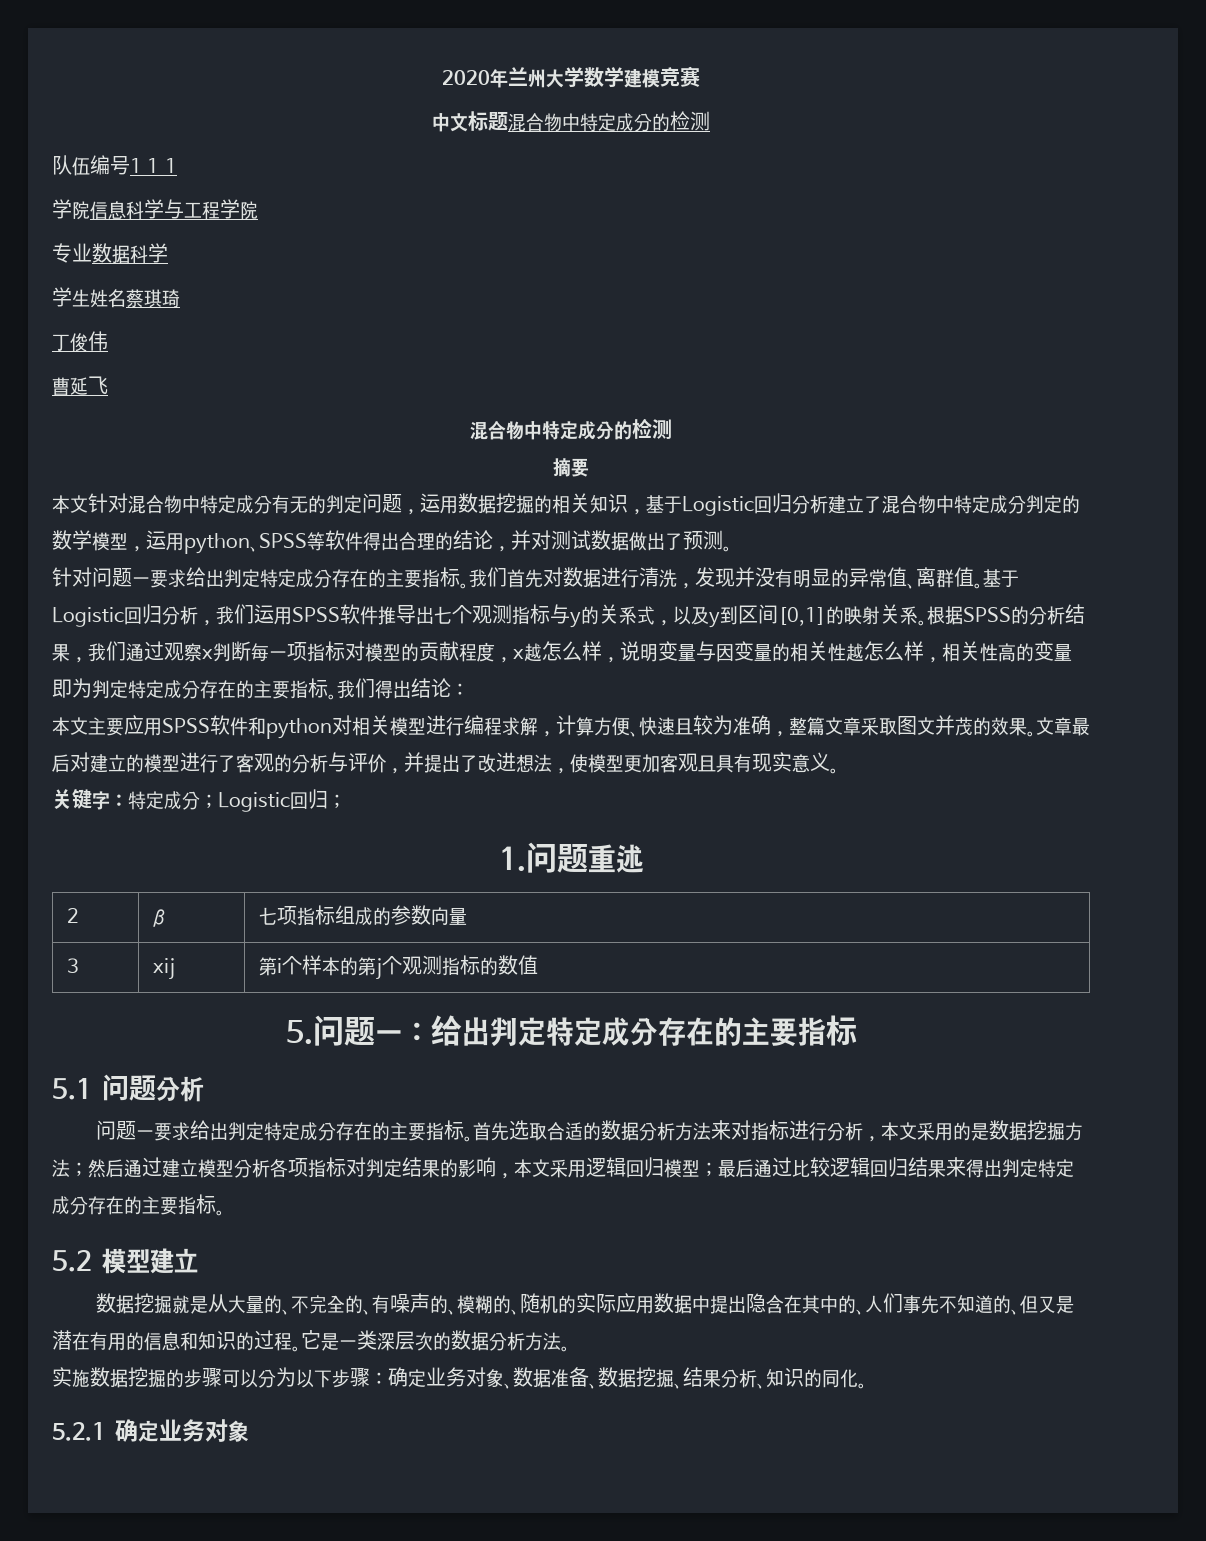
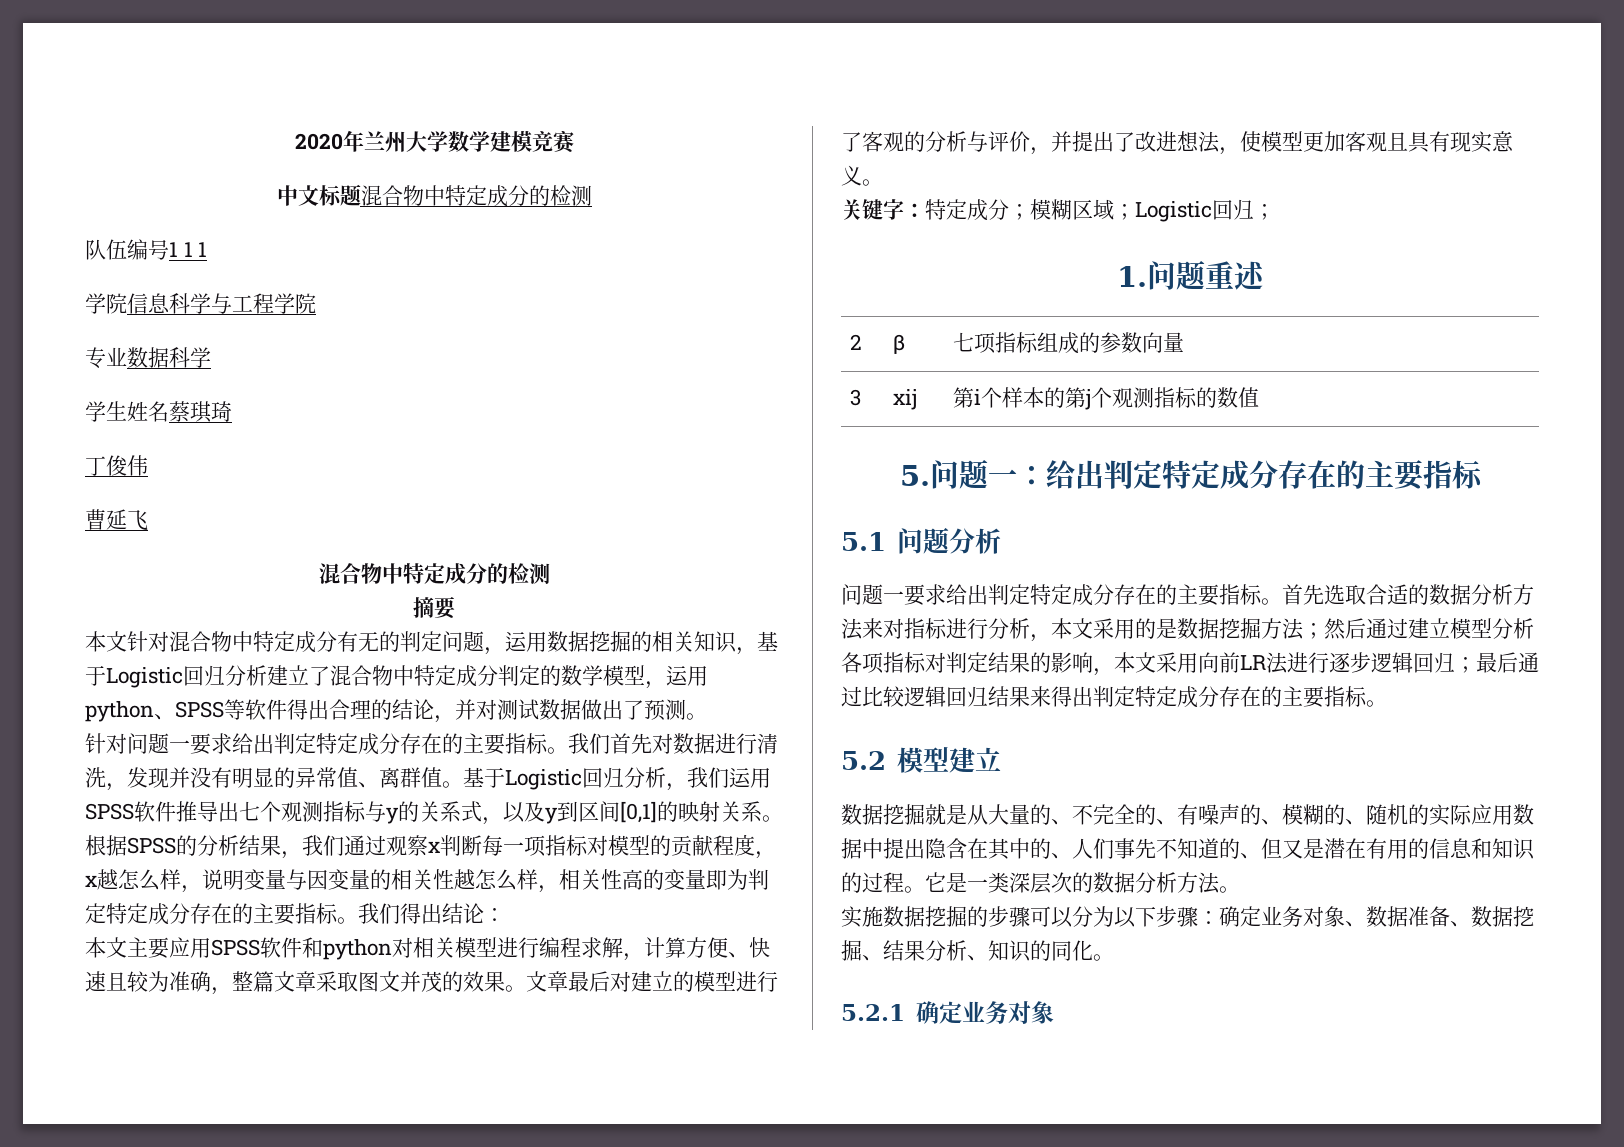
(218, 801) none -> [1030,199,1135,220] 模糊区域；
[586,1157,700,1178] 逻辑回归模型 -> [1198,652,1455,674] 向前LR法进行逐步逻辑回归

